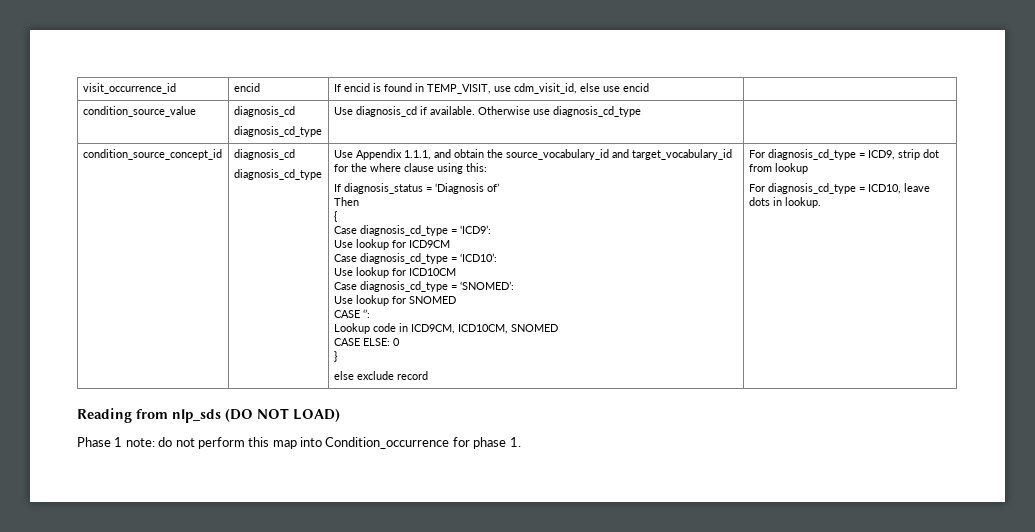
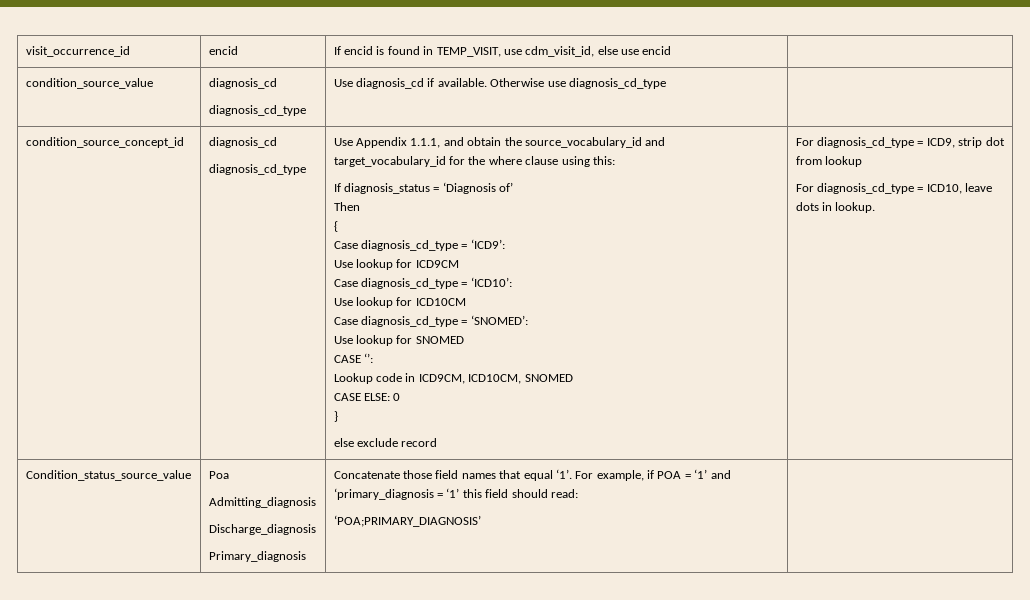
[77,408,340,423] [77,437,521,449] // Reading from nlp_sds (DO NOT LOAD) // Phase 1 note: do not perform this map into Condition_occurrence for phase 1. -> [25,470,191,481] [208,471,229,479] [208,497,316,508] [208,524,316,535] [208,551,306,562] [333,469,731,481] [333,488,578,500] [333,515,481,527] // Condition_status_source_value | Poa // Admitting_diagnosis // Discharge_diagnosis // Primary_diagnosis | Concatenate those field names that equal ‘1’. For example, if POA = ‘1’ and ‘primary_diagnosis = ‘1’ this field should read: // ‘POA;PRIMARY_DIAGNOSIS’ |

